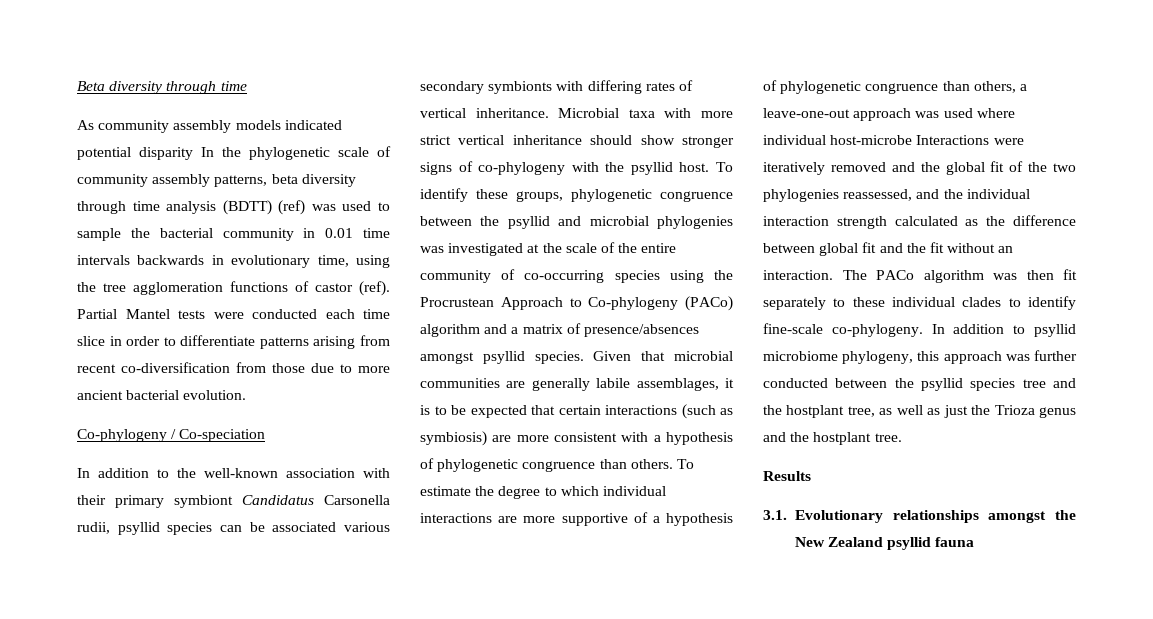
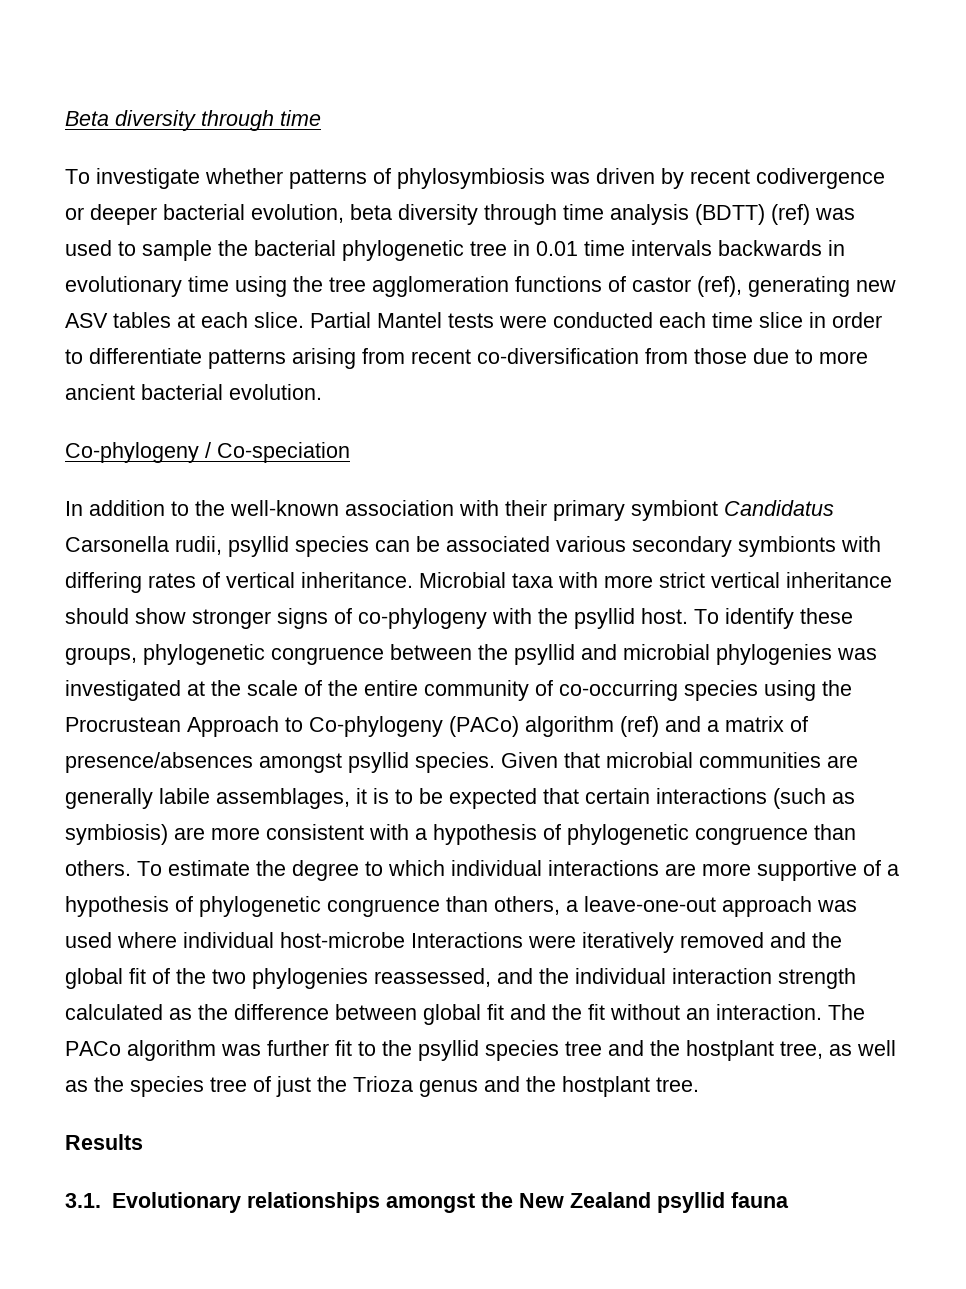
[77,120,342,133] [77,146,391,160] [77,174,268,187] As community assembly models indicated potential disparity In the phylogenetic scale of community assembly patterns, -> [65,168,885,189] [65,204,344,225] To investigate whether patterns of phylosymbiosis was driven by recent codivergence or deeper bacterial evolution,
[222,228,294,241] community -> [342,240,507,261] phylogenetic tree
[317,255,349,267] time, -> [188,276,229,292] time
[359,281,390,296] (ref). -> [697,276,896,297] [65,312,304,328] (ref), generating new ASV tables at each slice.
(480, 330) none -> [620,716,659,737] (ref)
[1026,269,1077,280] [763,296,1076,310] [763,323,1076,337] [763,350,1077,364] [763,378,888,388] then fit separately to these individual clades to identify fine-scale co-phylogeny. In addition to psyllid microbiome phylogeny, this approach was further conducted between -> [267,1040,376,1056] further fit to
(941, 411) none -> [94,1076,271,1097] the species tree of

